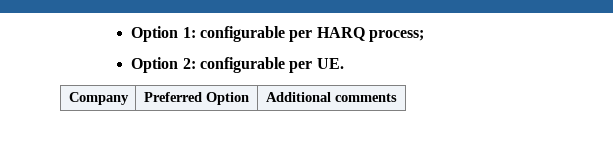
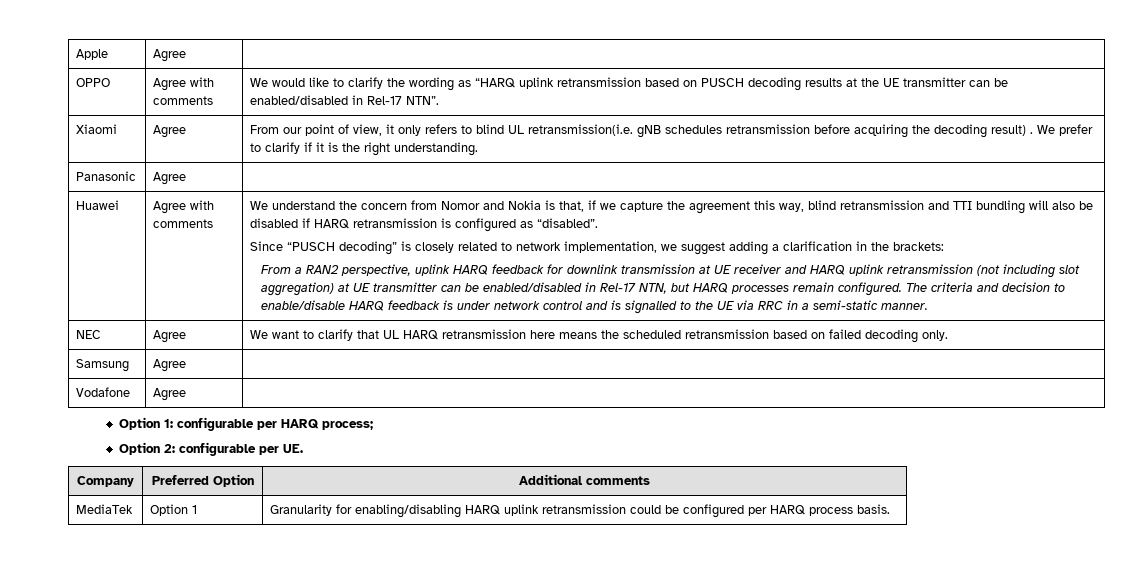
(131, 34) none -> [76,49,109,60] [153,49,187,62] [76,78,111,87] [153,77,215,91] [153,96,214,105] [250,77,1009,91] [250,95,440,105] [76,124,118,134] [153,125,187,138] [250,124,1094,138] [250,142,479,156] [76,171,137,181] [153,172,187,185] [76,200,120,210] [153,200,215,214] [153,219,214,228] [250,200,1094,214] [250,218,599,232] [250,241,945,255] [261,264,1081,278] [261,282,1066,296] [261,300,929,314] [76,330,102,339] [153,330,187,343] [250,329,949,343] [76,359,130,372] [153,359,187,372] [76,387,131,397] [153,388,187,401] Apple | Agree | // OPPO | Agree with comments | We would like to clarify the wording as “HARQ uplink retransmission based on PUSCH decoding results at the UE transmitter can be enabled/disabled in Rel-17 NTN”. // Xiaomi | Agree | From our point of view, it only refers to blind UL retransmission(i.e. gNB schedules retransmission before acquiring the decoding result) . We prefer to clarify if it is the right understanding. // Panasonic | Agree | // Huawei | Agree with comments | We understand the concern from Nomor and Nokia is that, if we capture the agreement this way, blind retransmission and TTI bundling will also be disabled if HARQ retransmission is configured as “disabled”. // Since “PUSCH decoding” is closely related to network implementation, we suggest adding a clarification in the brackets: // From a RAN2 perspective, uplink HARQ feedback for downlink transmission at UE receiver and HARQ uplink retransmission (not including slot aggregation) at UE transmitter can be enabled/disabled in Rel-17 NTN, but HARQ processes remain configured. The criteria and decision to enable/disable HARQ feedback is under network control and is signalled to the UE via RRC in a semi-static manner. // NEC | Agree | We want to clarify that UL HARQ retransmission here means the scheduled retransmission based on failed decoding only. // Samsung | Agree | // Vodafone | Agree | //
(397, 97) none -> [76,504,134,514] [150,504,198,516] [270,504,891,518] // MediaTek | Option 1 | Granularity for enabling/disabling HARQ uplink retransmission could be configured per HARQ process basis.

